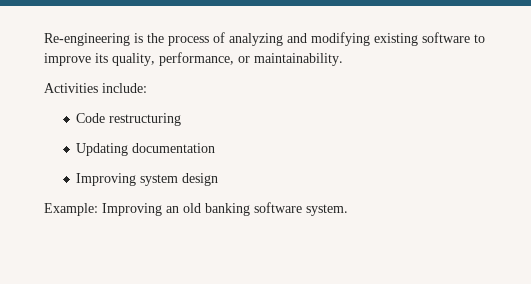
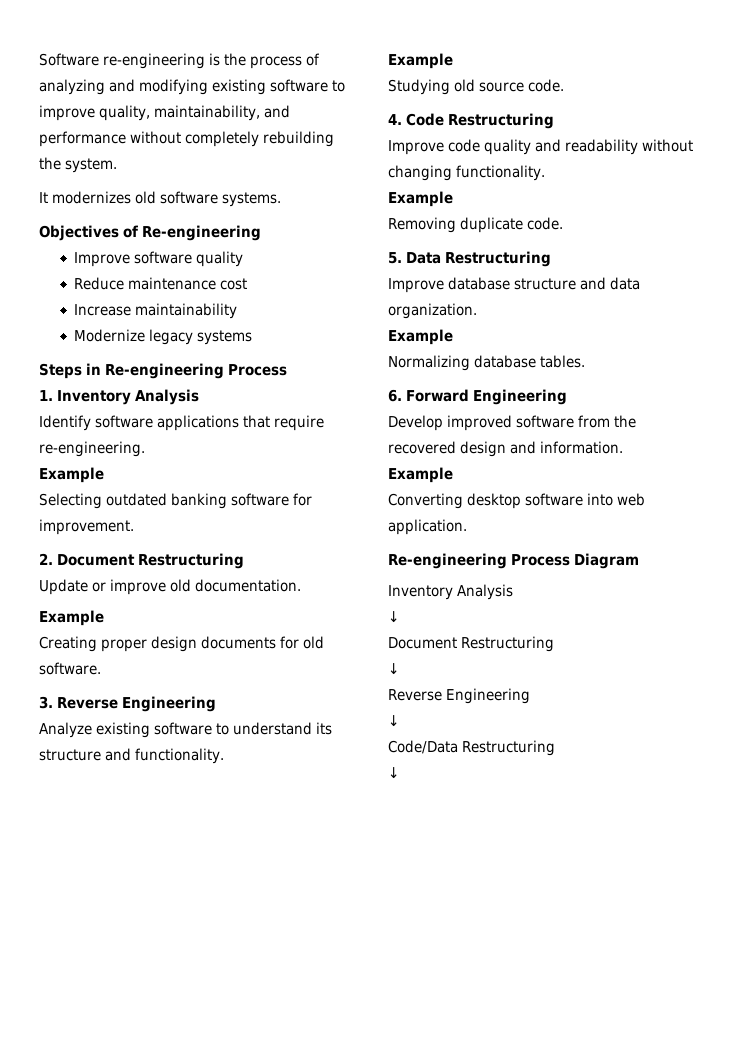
[44,33,130,46] Re-engineering -> [39,53,206,69] Software re-engineering
[95,52,343,66] [44,83,147,93] [76,113,182,126] [76,143,216,156] [76,173,219,186] [44,202,348,216] its quality, performance, or maintainability. // Activities include: // Code restructuring // Updating documentation // Improving system design // Example: Improving an old banking software system. -> [99,105,291,121] [39,131,335,147] [39,157,118,173] [39,191,282,207] [39,225,262,241] [74,251,244,267] [74,277,248,290] [74,303,238,319] [74,329,253,345] [39,363,288,379] [39,389,200,405] [39,415,325,431] [39,441,145,457] [39,467,104,483] [39,493,313,509] [39,519,134,535] [39,553,245,569] [39,579,302,595] [39,610,104,626] [39,636,325,652] [39,662,101,675] [39,696,217,712] [39,722,333,738] [39,748,225,764] [388,53,453,69] [388,79,565,95] [388,113,555,129] [388,139,694,155] [388,165,546,181] [388,191,453,207] [388,217,564,233] [388,251,552,267] [388,277,641,293] [388,303,477,319] [388,329,453,345] [388,355,586,371] [388,389,568,405] [388,415,637,431] [388,441,624,457] [388,467,453,483] [388,493,646,509] [388,519,467,535] [388,553,640,569] [388,584,514,600] [388,611,399,623] [388,636,555,652] [388,663,399,675] [388,688,531,704] [388,715,399,727] [388,740,556,756] [388,767,399,779] quality, maintainability, and performance without completely rebuilding the system. // It modernizes old software systems. // Objectives of Re-engineering // Improve software quality // Reduce maintenance cost // Increase maintainability // Modernize legacy systems // Steps in Re-engineering Process // 1. Inventory Analysis // Identify software applications that require re-engineering. // Example // Selecting outdated banking software for improvement. // 2. Document Restructuring // Update or improve old documentation. // Example // Creating proper design documents for old software. // 3. Reverse Engineering // Analyze existing software to understand its structure and functionality. // Example // Studying old source code. // 4. Code Restructuring // Improve code quality and readability without changing functionality. // Example // Removing duplicate code. // 5. Data Restructuring // Improve database structure and data organization. // Example // Normalizing database tables. // 6. Forward Engineering // Develop improved software from the recovered design and information. // Example // Converting desktop software into web application. // Re-engineering Process Diagram // Inventory Analysis // ↓ // Document Restructuring // ↓ // Reverse Engineering // ↓ // Code/Data Restructuring // ↓

